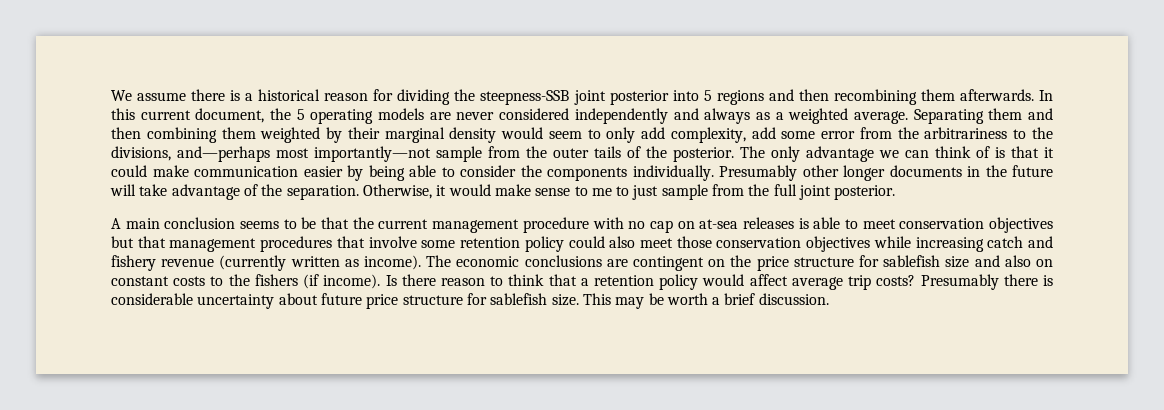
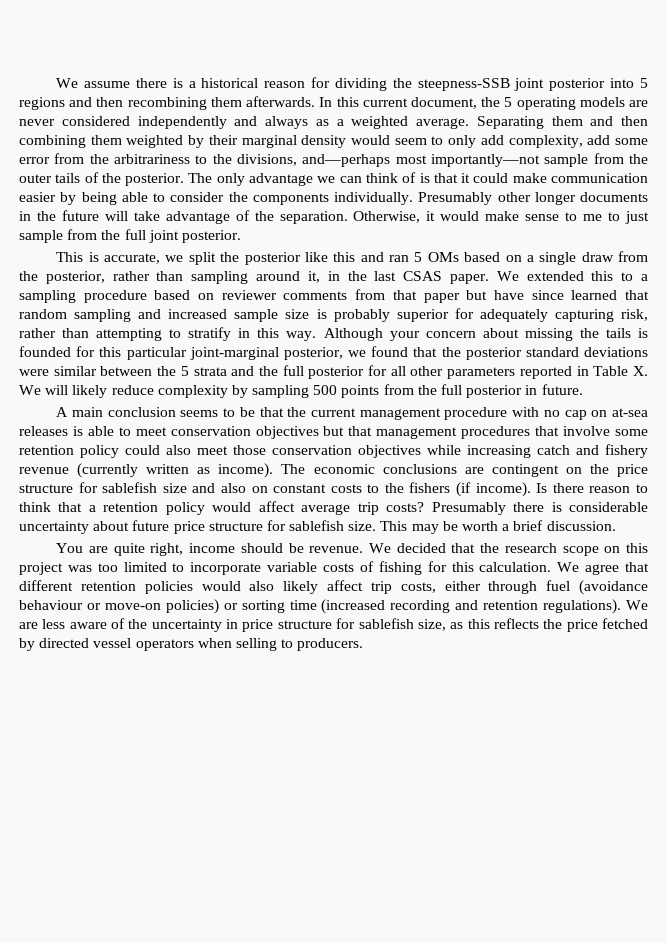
(896, 192) none -> [56,251,648,265] [19,271,648,284] [19,289,650,303] [19,308,648,322] [19,327,649,341] [19,346,649,360] [19,365,648,379] [19,384,583,398] // This is accurate, we split the posterior like this and ran 5 OMs based on a single draw from the posterior, rather than sampling around it, in the last CSAS paper. We extended this to a sampling procedure based on reviewer comments from that paper but have since learned that random sampling and increased sample size is probably superior for adequately capturing risk, rather than attempting to stratify in this way. Although your concern about missing the tails is founded for this particular joint-marginal posterior, we found that the posterior standard deviations were similar between the 5 strata and the full posterior for all other parameters reported in Table X. We will likely reduce complexity by sampling 500 points from the full posterior in future.
(829, 299) none -> [56,543,649,556] [19,561,650,575] [19,580,648,595] [19,599,648,614] [19,618,649,632] [19,638,364,651] // You are quite right, income should be revenue. We decided that the research scope on this project was too limited to incorporate variable costs of fishing for this calculation. We agree that different retention policies would also likely affect trip costs, either through fuel (avoidance behaviour or move-on policies) or sorting time (increased recording and retention regulations). We are less aware of the uncertainty in price structure for sablefish size, as this reflects the price fetched by directed vessel operators when selling to producers.

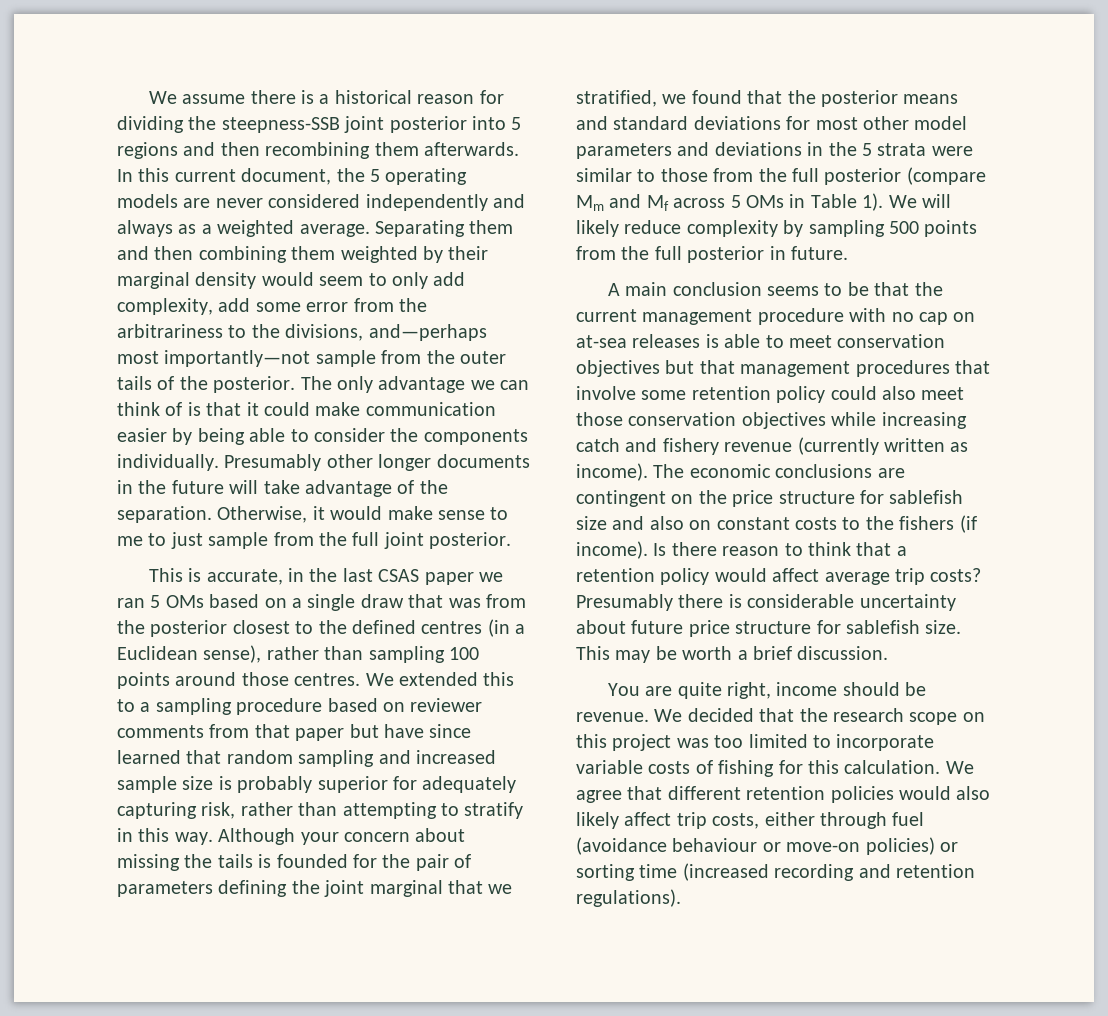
[165,252,384,265] we split the posterior like this and -> [288,568,504,585] in the last CSAS paper we
[617,251,648,262] [19,271,489,284] from the posterior, rather than sampling around it, in the last CSAS paper. -> [408,594,526,608] [117,619,526,637] [117,645,479,663] [117,672,361,689] that was from the posterior closest to the defined centres (in a Euclidean sense), rather than sampling 100 points around those centres.
[99,347,343,360] this particular joint-marginal posterior, -> [382,854,472,871] [117,880,513,897] [576,90,657,107] the pair of parameters defining the joint marginal that we stratified,
[525,347,649,357] [19,365,572,379] standard deviations were similar between the 5 strata and the full posterior for all other parameters reported -> [903,94,959,104] [576,116,968,130] [576,142,973,159] [576,167,986,185] [576,194,784,211] means and standard deviations for most other model parameters and deviations in the 5 strata were similar to those from the full posterior (compare Mm and Mf across 5 OMs
[633,366,648,376] X. -> [862,193,884,211] 1).
[626,600,648,610] [19,618,649,632] [19,638,364,651] We are less aware of the uncertainty in price structure for sablefish size, as this reflects the price fetched by directed vessel operators when selling to producers. -> (681, 898) none

